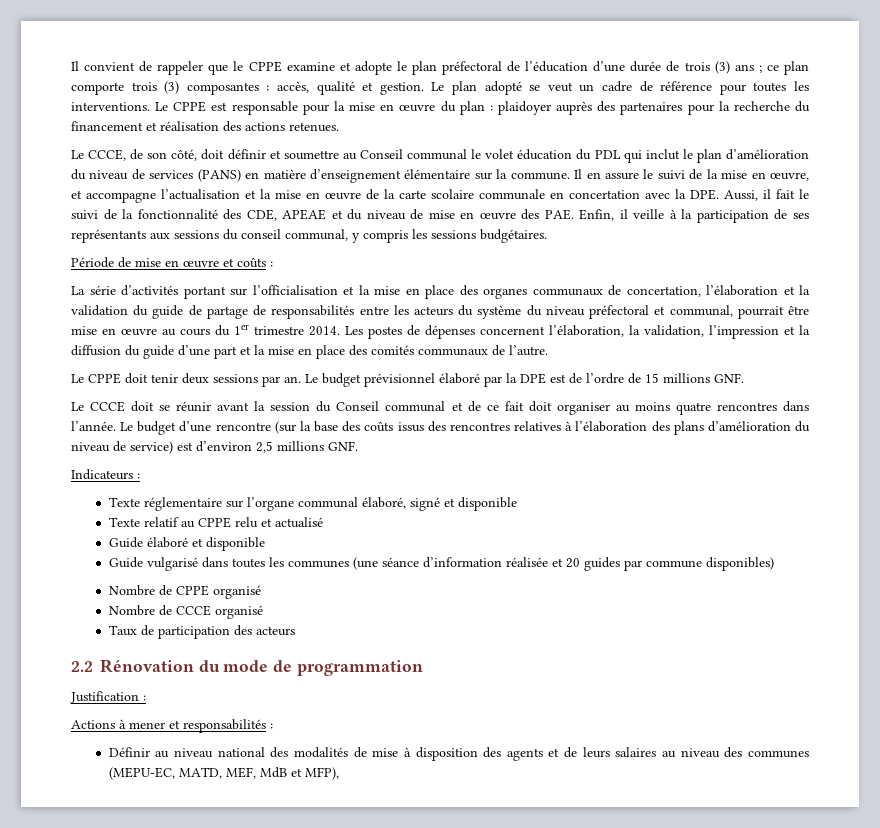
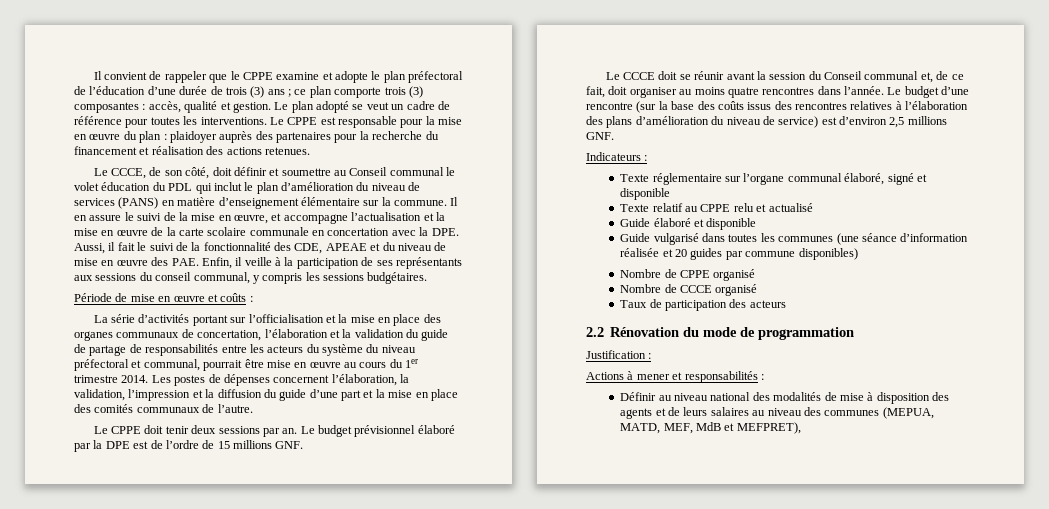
[451,402,463,411] et -> [920,72,933,83] et,
[504,401,524,411] fait -> [586,86,605,98] fait,
[108,767,175,780] (MEPU-EC, -> [882,407,934,419] (MEPUA,
[304,767,339,780] MFP), -> [736,422,801,434] MEFPRET),

